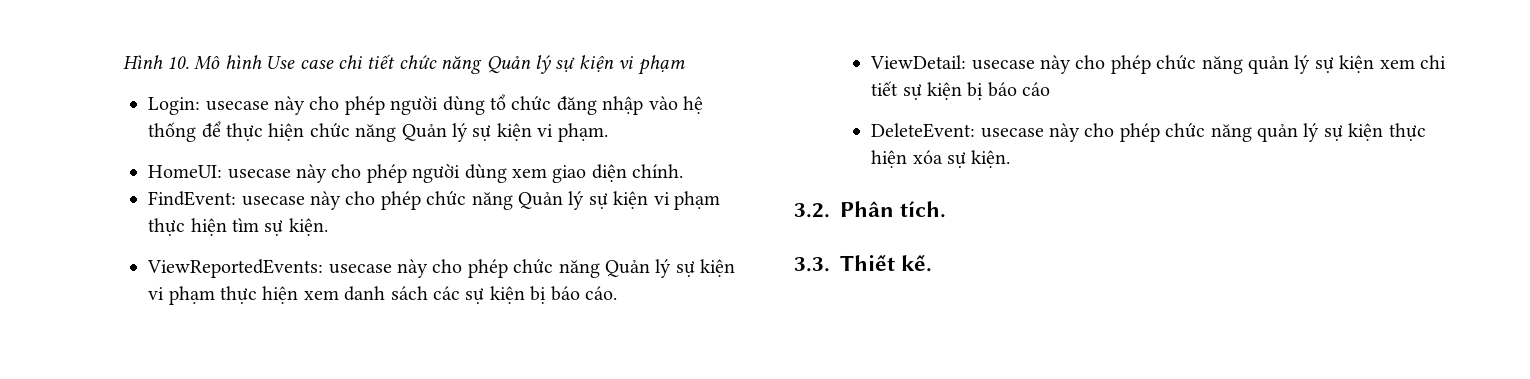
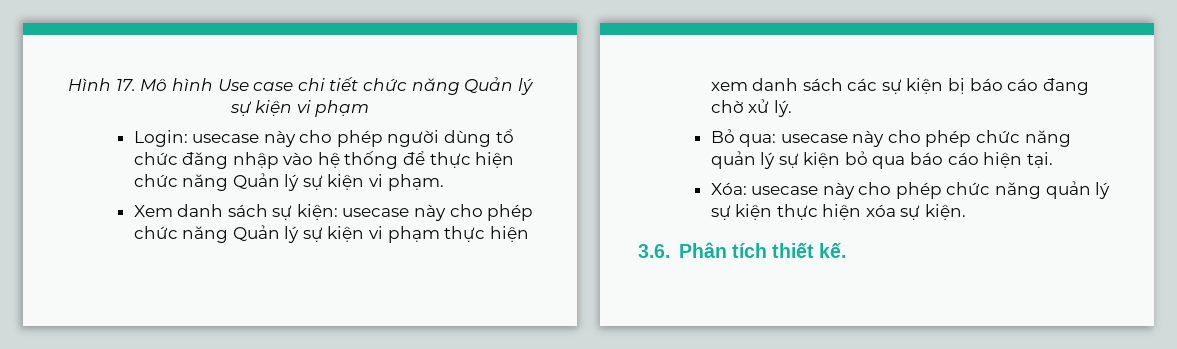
[166,56,189,69] 10. -> [115,79,136,91] 17.
[148,164,684,183] [148,191,721,210] [148,218,328,236] [147,259,324,278] HomeUI: usecase này cho phép người dùng xem giao diện chính. // FindEvent: usecase này cho phép chức năng Quản lý sự kiện vi phạm thực hiện tìm sự kiện. // ViewReportedEvents: -> [133,204,338,220] Xem danh sách sự kiện:
[585,286,618,300] [870,55,967,69] cáo. // ViewDetail: -> [1007,78,1089,95] [710,99,792,117] [710,129,777,147] cáo đang chờ xử lý. // Bỏ qua:
[1379,55,1447,69] [871,81,1051,101] [871,123,976,138] xem chi tiết sự kiện bị báo cáo // DeleteEvent: -> [844,151,1053,169] [710,182,747,195] bỏ qua báo cáo hiện tại. // Xóa:
[794,201,947,218] [794,255,895,272] 3.2. Phân tích. // 3.3. Thiết -> [638,242,815,258] 3.6. Phân tích thiết

